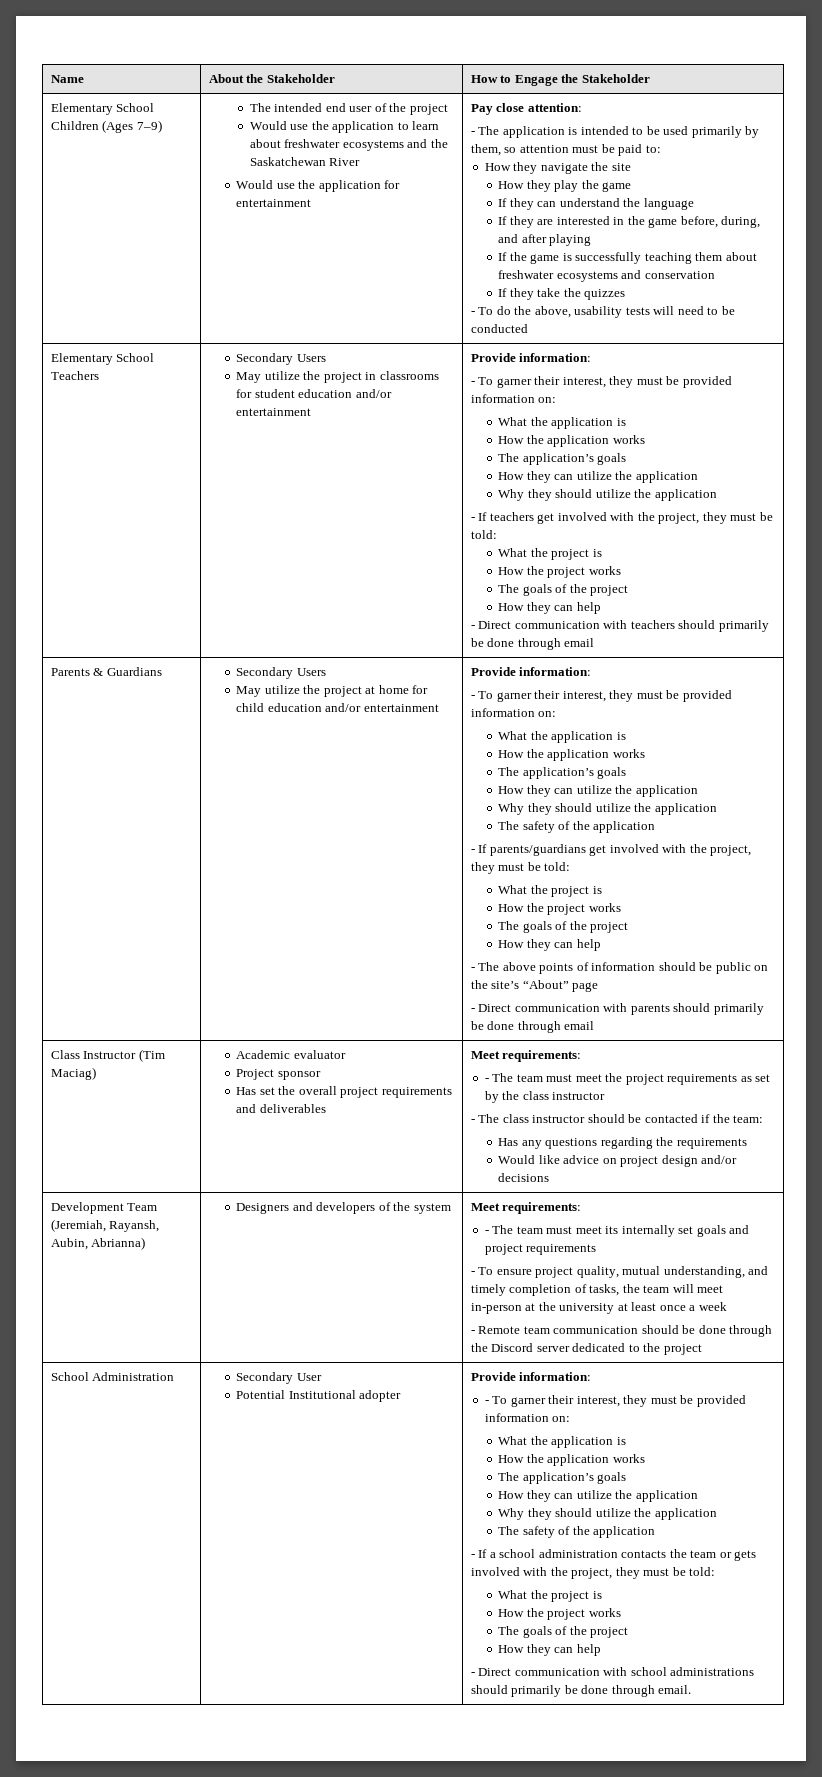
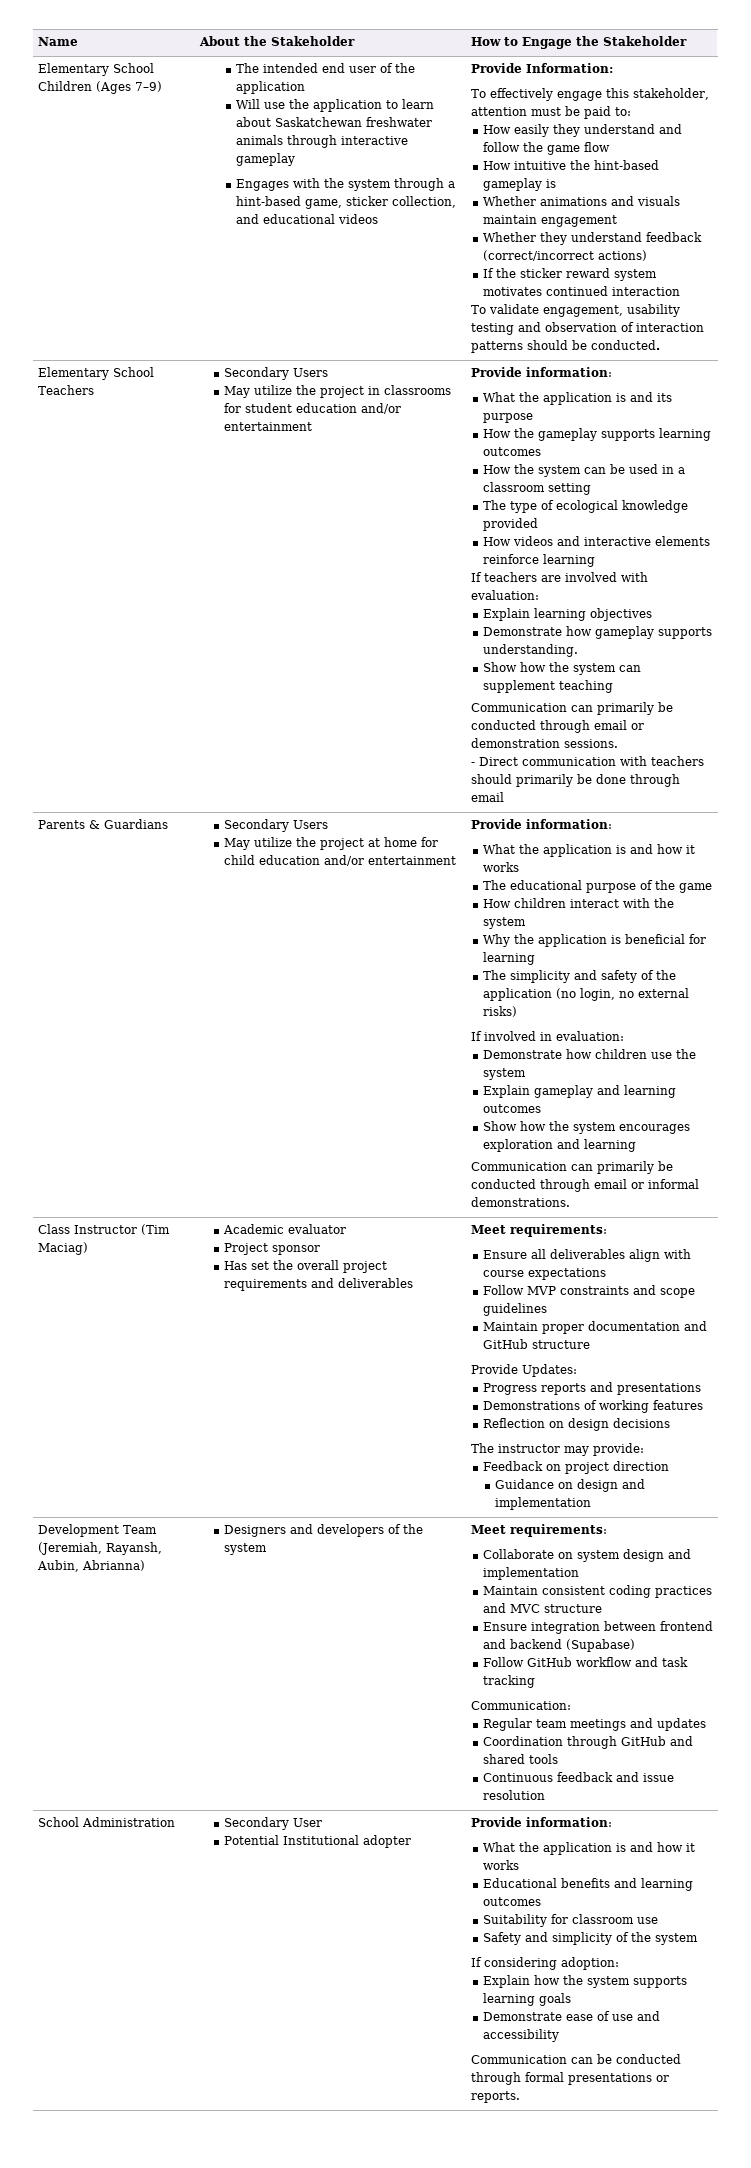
[409,104,448,115] [249,121,287,130] project // Would -> [236,81,306,94] [236,99,261,109] application // Will
[284,139,448,151] [249,157,361,166] [236,180,401,192] [236,199,312,207] [470,103,582,115] [470,126,760,138] [470,144,517,156] freshwater ecosystems and the Saskatchewan River // Would use the application for entertainment | Pay close attention: // - The application is intended to be used primarily by them, so -> [275,117,433,127] [236,135,409,148] [236,153,296,166] [236,178,456,191] [236,196,457,209] [236,214,379,224] [470,63,613,73] [470,88,709,101] Saskatchewan freshwater animals through interactive gameplay // Engages with the system through a hint-based game, sticker collection, and educational videos | Provide Information: // To effectively engage this stakeholder,
[513,162,631,174] [498,180,632,192] [498,198,694,210] [498,216,761,228] [498,234,592,246] [498,252,757,264] [498,270,715,282] [498,288,626,300] [470,306,735,318] [470,324,528,333] they navigate the site // How they play the game // If they can understand the language // If they are interested in the game before, during, and after playing // If the game is successfully teaching them about freshwater ecosystems and conservation // If they take the quizzes // - To do the above, usability tests will need to be conducted -> [514,124,683,137] [483,142,611,155] [483,160,660,170] [483,178,557,191] [483,196,681,206] [483,215,618,227] [483,232,703,245] [483,250,648,261] [483,268,658,281] [483,286,681,296] [470,304,680,317] [470,322,704,335] [470,340,660,353] easily they understand and follow the game flow // How intuitive the hint-based gameplay is // Whether animations and visuals maintain engagement // Whether they understand feedback (correct/incorrect actions) // If the sticker reward system motivates continued interaction // To validate engagement, usability testing and observation of interaction patterns should be conducted.
[470,376,732,388] [470,394,557,403] [498,417,626,429] [498,435,645,447] [498,453,627,465] [498,471,698,483] [498,489,717,501] [470,512,773,524] [470,530,497,539] [498,548,602,560] [498,566,621,578] [498,584,629,596] [498,602,601,614] // - To garner their interest, they must be provided information on: // What the application is // How the application works // The application’s goals // How they can utilize the application // Why they should utilize the application // - If teachers get involved with the project, they must be told: // What the project is // How the project works // The goals of the project // How they can help -> [483,392,673,405] [483,413,534,423] [483,428,712,441] [483,447,542,456] [483,464,686,477] [483,482,592,495] [483,500,689,513] [483,518,539,531] [483,536,711,546] [483,554,596,567] [470,572,648,582] [470,590,539,600] [483,608,653,621] [483,626,713,639] [483,644,579,657] [483,662,642,675] [483,680,614,693] [470,702,673,715] [470,720,644,733] [470,738,618,748] // What the application is and its purpose // How the gameplay supports learning outcomes // How the system can be used in a classroom setting // The type of ecological knowledge provided // How videos and interactive elements reinforce learning // If teachers are involved with evaluation: // Explain learning objectives // Demonstrate how gameplay supports understanding. // Show how the system can supplement teaching // Communication can primarily be conducted through email or demonstration sessions.
[470,690,732,702] [470,708,557,717] [498,731,626,743] [498,749,645,761] [498,767,627,779] [498,785,698,797] [498,803,717,815] [498,821,656,833] [470,844,752,856] [470,862,571,874] [498,885,602,897] [498,903,621,915] [498,921,629,933] [498,939,601,951] [470,962,769,974] [470,980,599,992] [470,1003,764,1015] [470,1021,595,1033] // - To garner their interest, they must be provided information on: // What the application is // How the application works // The application’s goals // How they can utilize the application // Why they should utilize the application // The safety of the application // - If parents/guardians get involved with the project, they must be told: // What the project is // How the project works // The goals of the project // How they can help // - The above points of information should be public on the site’s “About” page // - Direct communication with parents should primarily be done through email -> [483,844,696,857] [483,862,520,872] [483,880,713,893] [483,898,675,908] [483,917,527,929] [483,934,707,947] [483,952,536,965] [483,970,677,983] [483,988,690,1001] [483,1006,518,1017] [470,1031,624,1041] [483,1049,697,1059] [483,1068,527,1080] [483,1085,677,1098] [483,1104,542,1113] [483,1121,691,1134] [483,1139,637,1152] [470,1161,673,1174] [470,1179,699,1192] [470,1197,570,1207] // What the application is and how it works // The educational purpose of the game // How children interact with the system // Why the application is beneficial for learning // The simplicity and safety of the application (no login, no external risks) // If involved in evaluation: // Demonstrate how children use the system // Explain gameplay and learning outcomes // Show how the system encourages exploration and learning // Communication can primarily be conducted through email or informal demonstrations.
[484,1073,771,1085] [484,1091,606,1103] [470,1114,764,1123] [498,1137,747,1149] [498,1155,738,1167] [498,1173,550,1182] - The team must meet the project requirements as set by the class instructor // - The class instructor should be contacted if the team: // Has any questions regarding the requirements // Would like advice on project design and/or decisions -> [483,1249,692,1262] [483,1268,607,1280] [483,1285,696,1298] [483,1303,548,1316] [483,1321,708,1334] [483,1339,591,1349] [470,1364,577,1377] [483,1382,702,1395] [483,1400,704,1413] [483,1418,671,1431] [470,1443,644,1456] [483,1461,670,1474] [495,1479,646,1492] [495,1497,592,1510] Ensure all deliverables align with course expectations // Follow MVP constraints and scope guidelines // Maintain proper documentation and GitHub structure // Provide Updates: // Progress reports and presentations // Demonstrations of working features // Reflection on design decisions // The instructor may provide: // Feedback on project direction // Guidance on design and implementation
[484,1225,750,1237] [484,1244,597,1255] [470,1266,769,1278] [470,1284,724,1296] [470,1302,727,1314] [470,1325,773,1337] [470,1343,702,1355] - The team must meet its internally set goals and project requirements // - To ensure project quality, mutual understanding, and timely completion of tasks, the team will meet in-person at the university at least once a week // - Remote team communication should be done through the Discord server dedicated to the project -> [483,1549,692,1562] [483,1567,580,1580] [483,1585,713,1598] [483,1603,603,1613] [483,1621,714,1634] [483,1639,636,1652] [483,1657,689,1667] [483,1675,536,1688] [470,1701,571,1710] [483,1718,707,1731] [483,1736,694,1749] [483,1754,559,1764] [483,1772,675,1782] [483,1790,546,1800] Collaborate on system design and implementation // Maintain consistent coding practices and MVC structure // Ensure integration between frontend and backend (Supabase) // Follow GitHub workflow and task tracking // Communication: // Regular team meetings and updates // Coordination through GitHub and shared tools // Continuous feedback and issue resolution
[484,1395,746,1407] [484,1413,571,1422] [498,1436,626,1448] [498,1454,645,1466] [498,1472,627,1484] [498,1490,698,1502] [498,1508,717,1520] [498,1526,656,1538] [470,1549,757,1561] [470,1567,716,1579] [498,1590,602,1602] [498,1608,621,1620] [498,1626,629,1638] [498,1644,601,1656] [470,1667,755,1676] [470,1685,692,1697] - To garner their interest, they must be provided information on: // What the application is // How the application works // The application’s goals // How they can utilize the application // Why they should utilize the application // The safety of the application // - If a school administration contacts the team or gets involved with the project, they must be told: // What the project is // How the project works // The goals of the project // How they can help // - Direct communication with school administrations should primarily be done through email. -> [483,1842,696,1855] [483,1860,520,1870] [483,1878,694,1891] [483,1897,542,1906] [483,1914,659,1927] [483,1932,699,1945] [470,1957,619,1970] [483,1975,688,1988] [483,1993,572,2006] [483,2011,661,2021] [483,2029,560,2042] [470,2054,681,2064] [470,2072,669,2085] [470,2091,520,2103] What the application is and how it works // Educational benefits and learning outcomes // Suitability for classroom use // Safety and simplicity of the system // If considering adoption: // Explain how the system supports learning goals // Demonstrate ease of use and accessibility // Communication can be conducted through formal presentations or reports.

